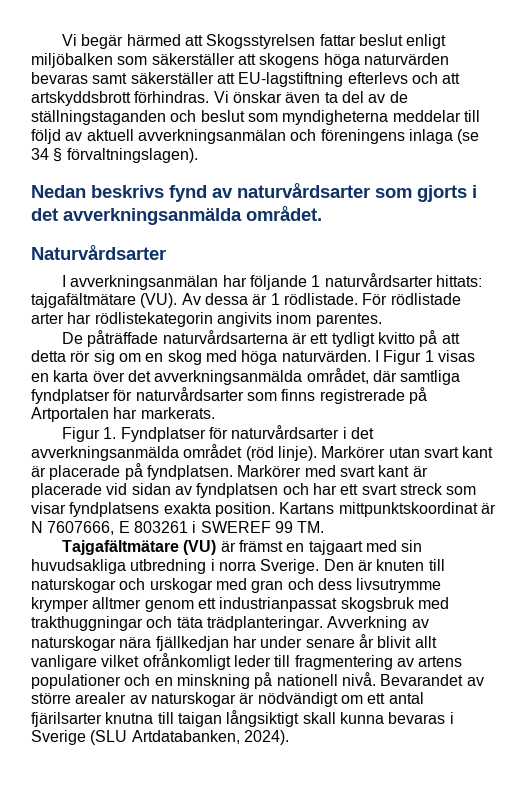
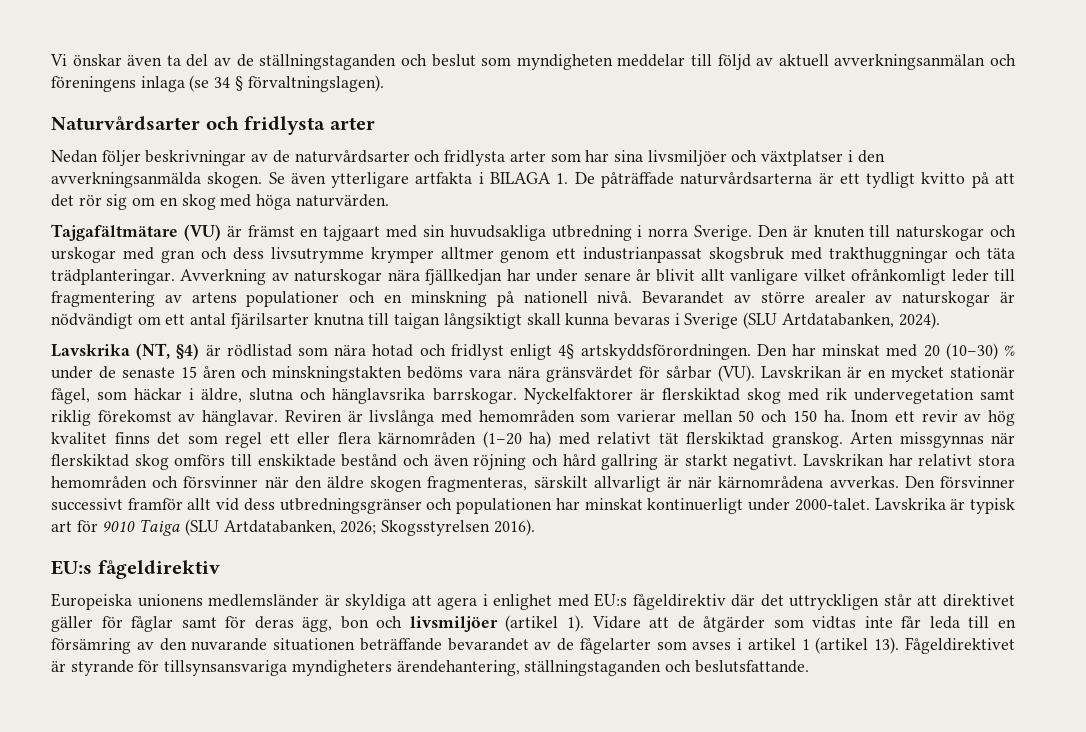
[62,34,447,49] [31,53,449,68] [31,72,461,87] [31,91,229,106] Vi begär härmed att Skogsstyrelsen fattar beslut enligt miljöbalken som säkerställer att skogens höga naturvärden bevaras samt säkerställer att EU-lagstiftning efterlevs och att artskyddsbrott förhindras. Vi -> [50,54,67,66] Vi
[282,110,389,125] myndigheterna -> [516,54,613,70] myndigheten
[31,183,477,202] [31,206,322,225] [31,245,166,260] [62,273,483,290] [31,293,461,308] [31,312,382,327] Nedan beskrivs fynd av naturvårdsarter som gjorts i det avverkningsanmälda området. // Naturvårdsarter // I avverkningsanmälan har följande 1 naturvårdsarter hittats: tajgafältmätare (VU). Av dessa är 1 rödlistade. För rödlistade arter har rödlistekategorin angivits inom parentes. // -> [51,116,375,135] [51,150,885,166] [51,172,569,188] Naturvårdsarter och fridlysta arter // Nedan följer beskrivningar av de naturvårdsarter och fridlysta arter som har sina livsmiljöer och växtplatser i den avverkningsanmälda skogen. Se även ytterligare artfakta i BILAGA 1.
[31,350,66,362] detta -> [51,194,74,207] det
[374,350,475,365] [31,368,461,385] [31,387,427,404] [31,407,215,422] [62,425,375,442] [31,444,494,461] [31,463,428,480] [31,483,477,498] [31,502,496,517] [31,521,325,535] I Figur 1 visas en karta över det avverkningsanmälda området, där samtliga fyndplatser för naturvårdsarter som finns registrerade på Artportalen har markerats. // Figur 1. Fyndplatser för naturvårdsarter i det avverkningsanmälda området (röd linje). Markörer utan svart kant är placerade på fyndplatsen. Markörer med svart kant är placerade vid sidan av fyndplatsen och har ett svart streck som visar fyndplatsens exakta position. Kartans mittpunktskoordinat är N 7607666, E 803261 i SWEREF 99 TM. -> (389, 200) none
(289, 737) none -> [51,343,1016,360] [51,365,1015,382] [51,388,1015,404] [51,410,1016,426] [51,431,1015,448] [51,454,1015,470] [51,476,1016,492] [51,498,1016,514] [51,519,535,536] [51,560,220,579] [51,593,1015,610] [51,615,1016,632] [51,637,1015,654] [51,660,809,676] // Lavskrika (NT, §4) är rödlistad som nära hotad och fridlyst enligt 4§ artskyddsförordningen. Den har minskat med 20 (10–30) % under de senaste 15 åren och minskningstakten bedöms vara nära gränsvärdet för sårbar (VU). Lavskrikan är en mycket stationär fågel, som häckar i äldre, slutna och hänglavsrika barrskogar. Nyckelfaktorer är flerskiktad skog med rik undervegetation samt riklig förekomst av hänglavar. Reviren är livslånga med hemområden som varierar mellan 50 och 150 ha. Inom ett revir av hög kvalitet finns det som regel ett eller flera kärnområden (1–20 ha) med relativt tät flerskiktad granskog. Arten missgynnas när flerskiktad skog omförs till enskiktade bestånd och även röjning och hård gallring är starkt negativt. Lavskrikan har relativt stora hemområden och försvinner när den äldre skogen fragmenteras, särskilt allvarligt är när kärnområdena avverkas. Den försvinner successivt framför allt vid dess utbredningsgränser och populationen har minskat kontinuerligt under 2000-talet. Lavskrika är typisk art för 9010 Taiga (SLU Artdatabanken, 2026; Skogsstyrelsen 2016). // EU:s fågeldirektiv // Europeiska unionens medlemsländer är skyldiga att agera i enlighet med EU:s fågeldirektiv där det uttryckligen står att direktivet gäller för fåglar samt för deras ägg, bon och livsmiljöer (artikel 1). Vidare att de åtgärder som vidtas inte får leda till en försämring av den nuvarande situationen beträffande bevarandet av de fågelarter som avses i artikel 1 (artikel 13). Fågeldirektivet är styrande för tillsynsansvariga myndigheters ärendehantering, ställningstaganden och beslutsfattande.

